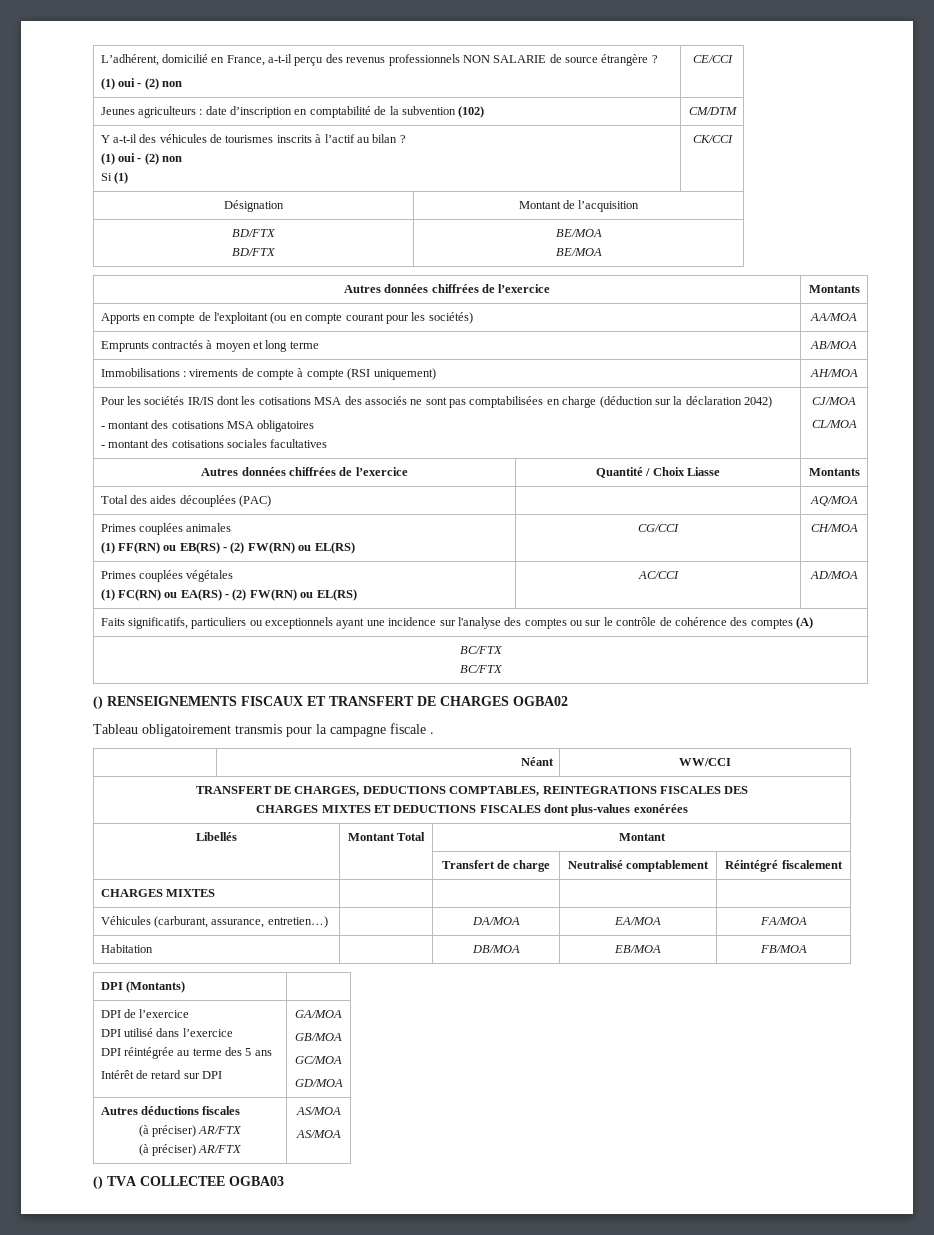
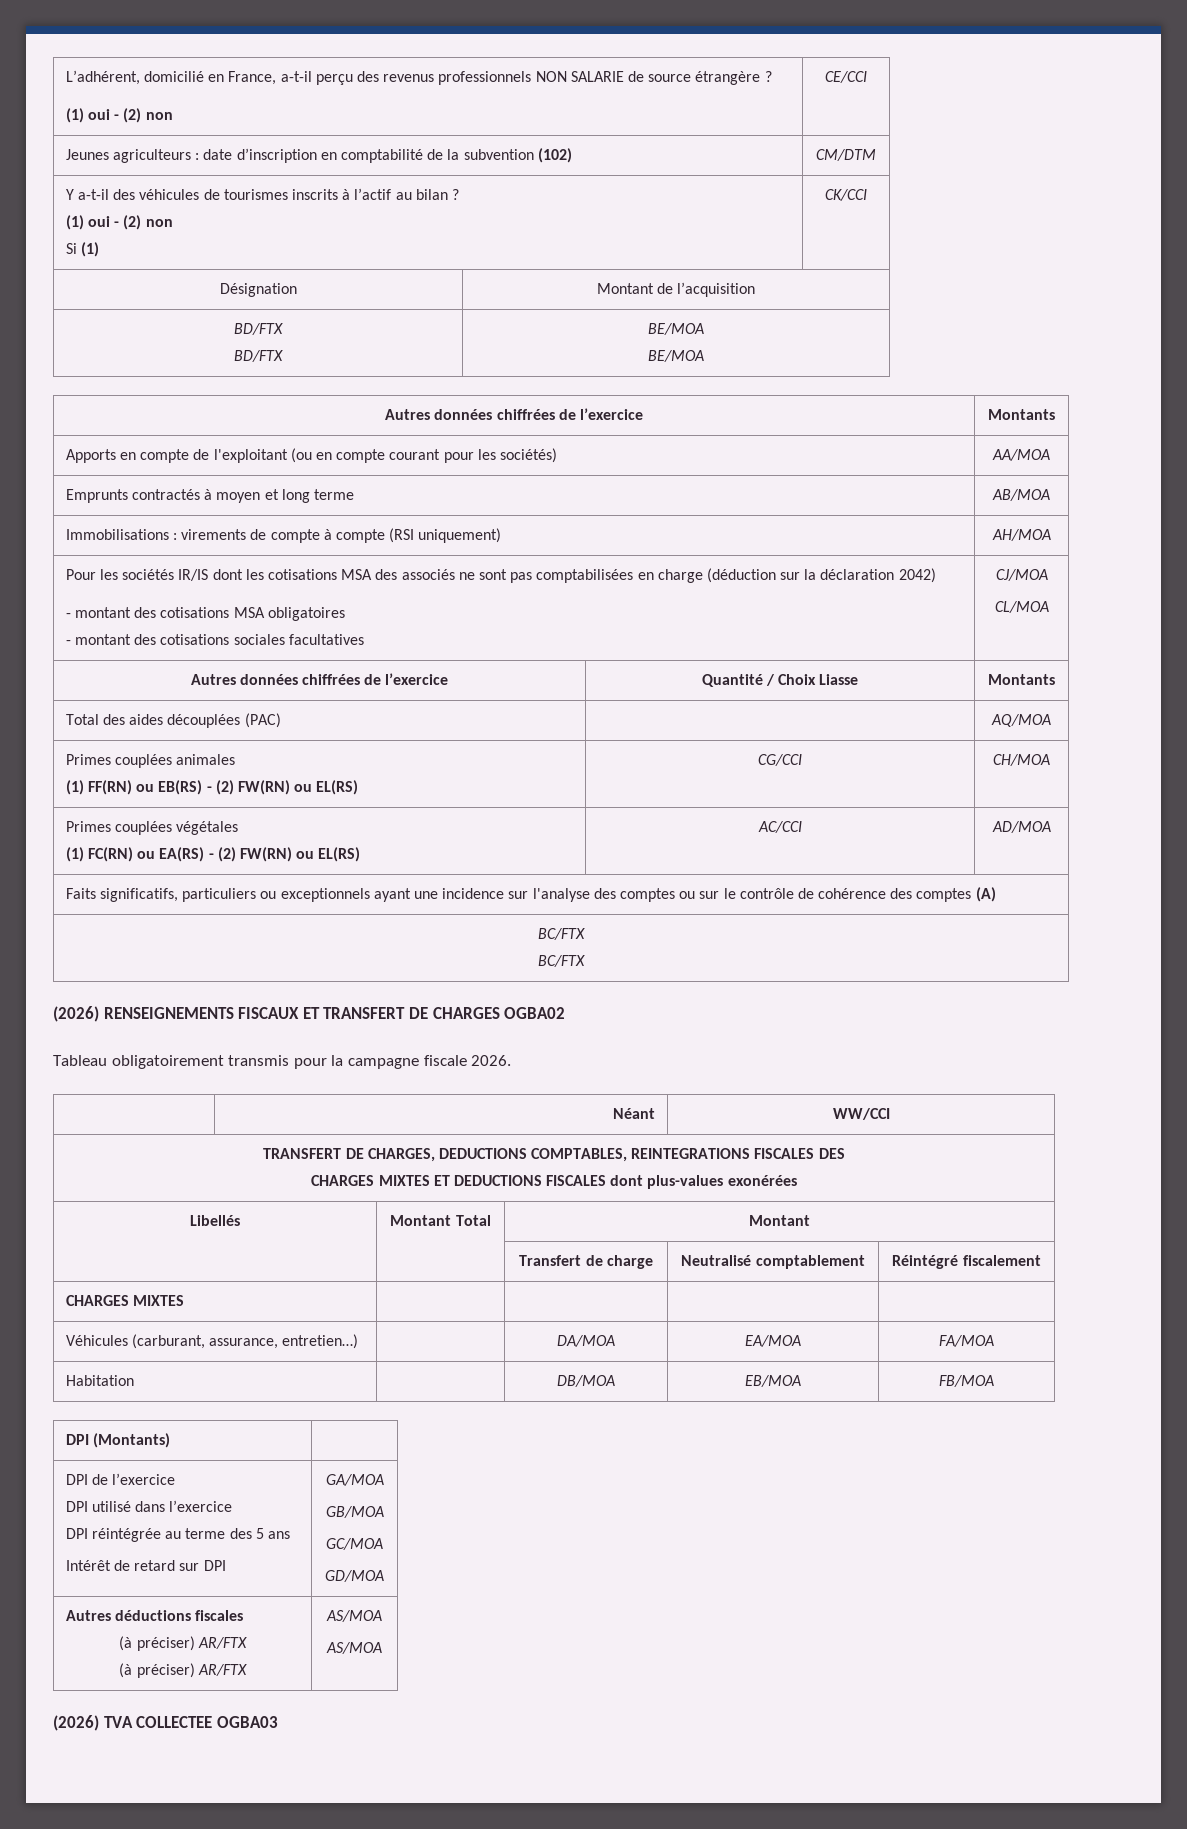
[93,696,103,709] () -> [53,1006,99,1022] (2026)
[430,732,434,734] . -> [471,1055,512,1066] 2026.
[93,1176,103,1189] () -> [53,1715,99,1731] (2026)

